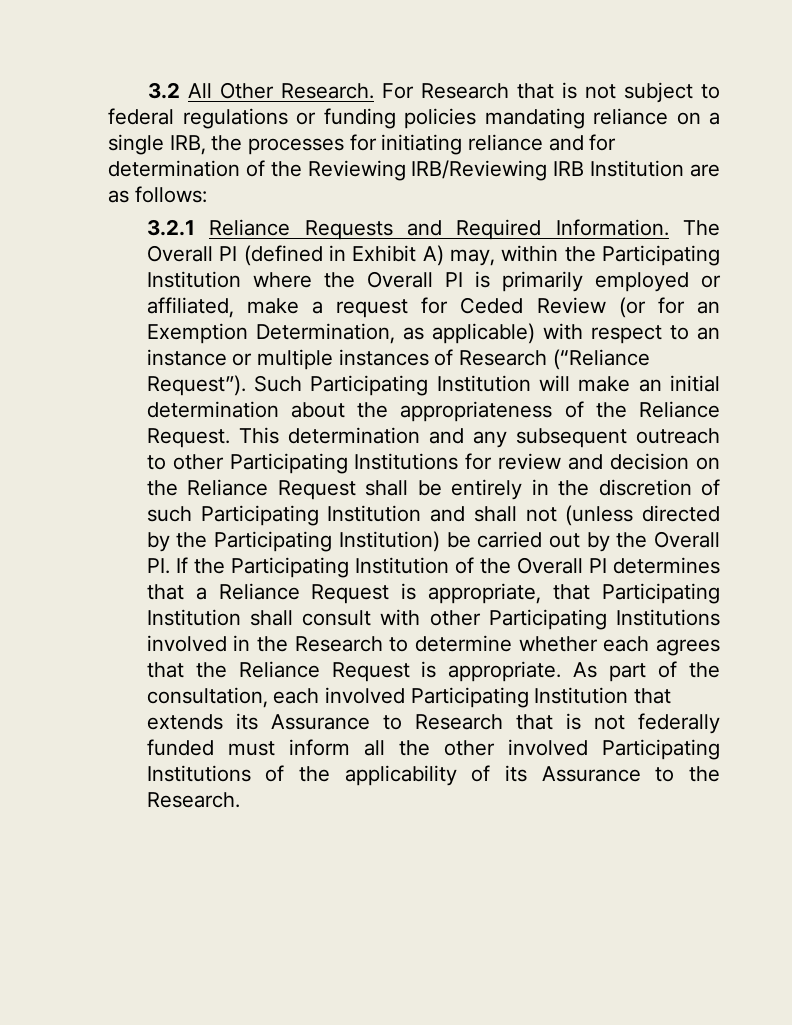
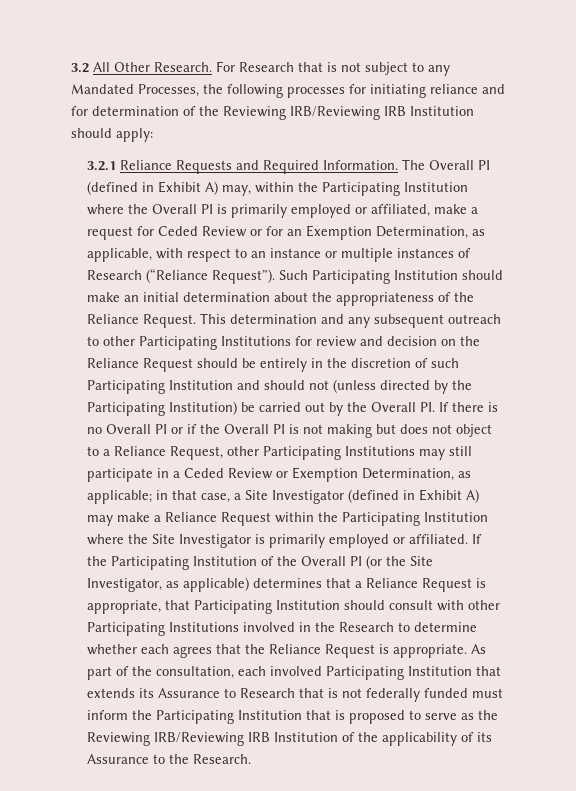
[108,108,720,129] [108,134,243,155] federal regulations or funding policies mandating reliance on a single IRB, the -> [428,65,450,76] [71,84,283,98] any Mandated Processes, the following
[690,164,720,177] [108,186,207,203] are as follows: -> [71,128,153,142] should apply:
[618,297,646,318] (or -> [250,229,263,236] or
[431,323,535,344] applicable) -> [87,248,153,262] applicable,
[539,375,571,391] will -> [462,270,504,280] should
[365,480,409,496] shall -> [197,358,239,368] should
[473,506,517,522] shall -> [264,380,306,390] should
(188, 565) none -> [452,402,499,412] [87,424,493,438] [87,446,473,460] [87,467,472,482] [87,489,480,504] [87,512,489,526] [87,534,483,548] there is no Overall PI or if the Overall PI is not making but does not object to a Reliance Request, other Participating Institutions may still participate in a Ceded Review or Exemption Determination, as applicable; in that case, a Site Investigator (defined in Exhibit A) may make a Reliance Request within the Participating Institution where the Site Investigator is primarily employed or affiliated. If
(607, 565) none -> [366,555,434,569] [87,577,250,592] (or the Site Investigator, as applicable)
[249,610,293,626] shall -> [344,600,386,610] should
[363,739,720,760] [146,765,251,782] all the other involved Participating Institutions -> [132,710,499,724] [87,732,339,746] the Participating Institution that is proposed to serve as the Reviewing IRB/Reviewing IRB Institution

